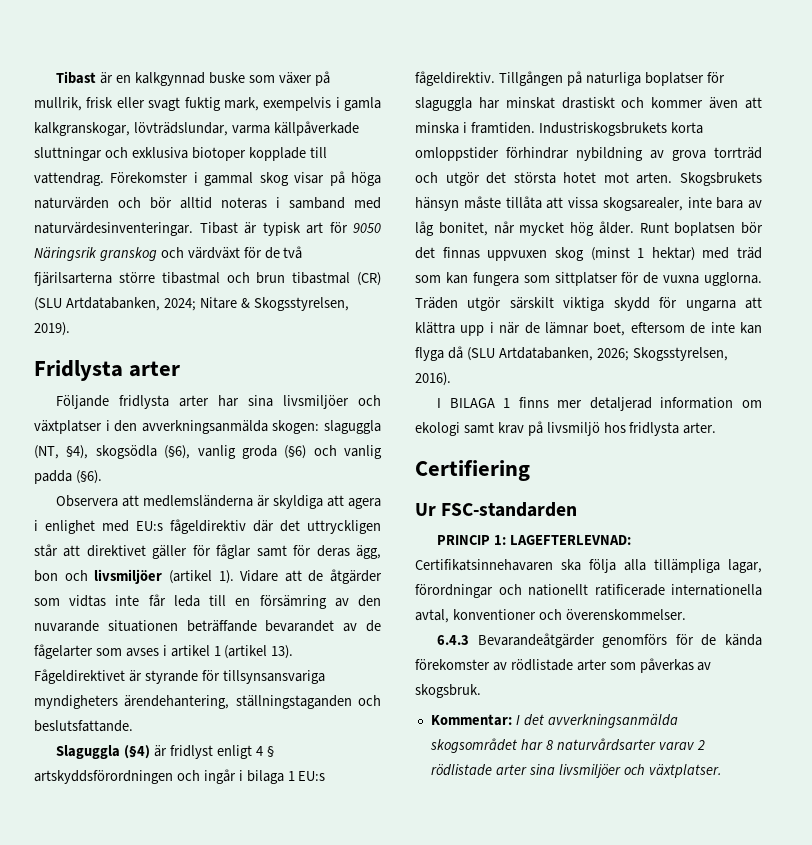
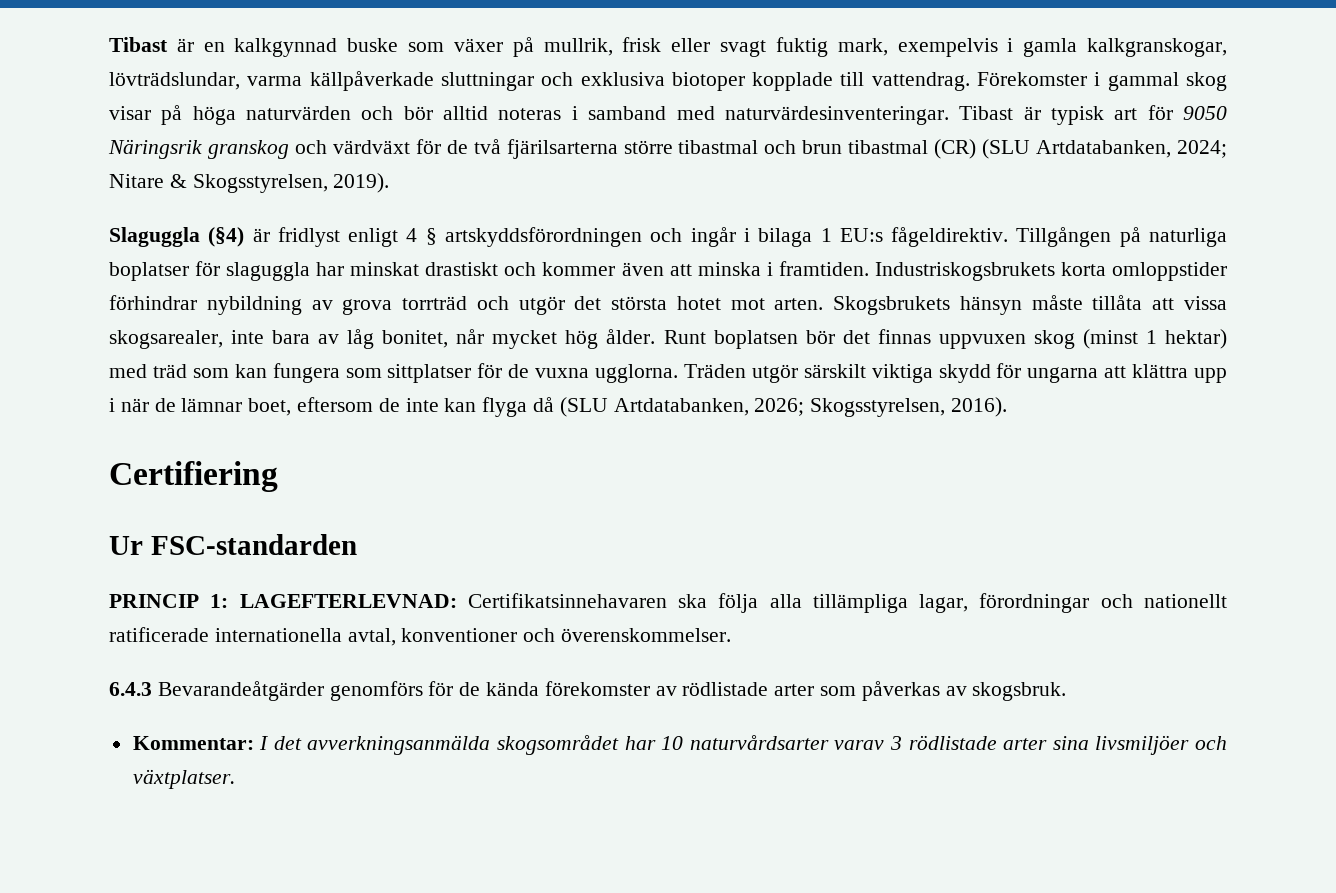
[34,360,181,381] [56,395,381,409] [34,420,381,434] [34,445,382,459] [34,470,102,484] [56,495,381,509] [34,519,381,534] [34,544,382,559] [34,569,382,584] [34,594,382,609] [34,620,381,632] [34,644,294,659] [34,669,325,684] [34,695,381,709] [34,720,133,732] // Fridlysta arter // Följande fridlysta arter har sina livsmiljöer och växtplatser i den avverkningsanmälda skogen: slaguggla (NT, §4), skogsödla (§6), vanlig groda (§6) och vanlig padda (§6). // Observera att medlemsländerna är skyldiga att agera i enlighet med EU:s fågeldirektiv där det uttryckligen står att direktivet gäller för fåglar samt för deras ägg, bon och livsmiljöer (artikel 1). Vidare att de åtgärder som vidtas inte får leda till en försämring av den nuvarande situationen beträffande bevarandet av de fågelarter som avses i artikel 1 (artikel 13). Fågeldirektivet är styrande för tillsynsansvariga myndigheters ärendehantering, ställningstaganden och beslutsfattande. -> (390, 183) none
[437,397,762,411] [415,421,717,436] // I BILAGA 1 finns mer detaljerad information om ekologi samt krav på livsmiljö hos fridlysta arter. -> (1008, 407) none
[545,740,553,750] 8 -> [661,736,684,750] 10
[696,740,705,750] 2 -> [890,736,903,750] 3

